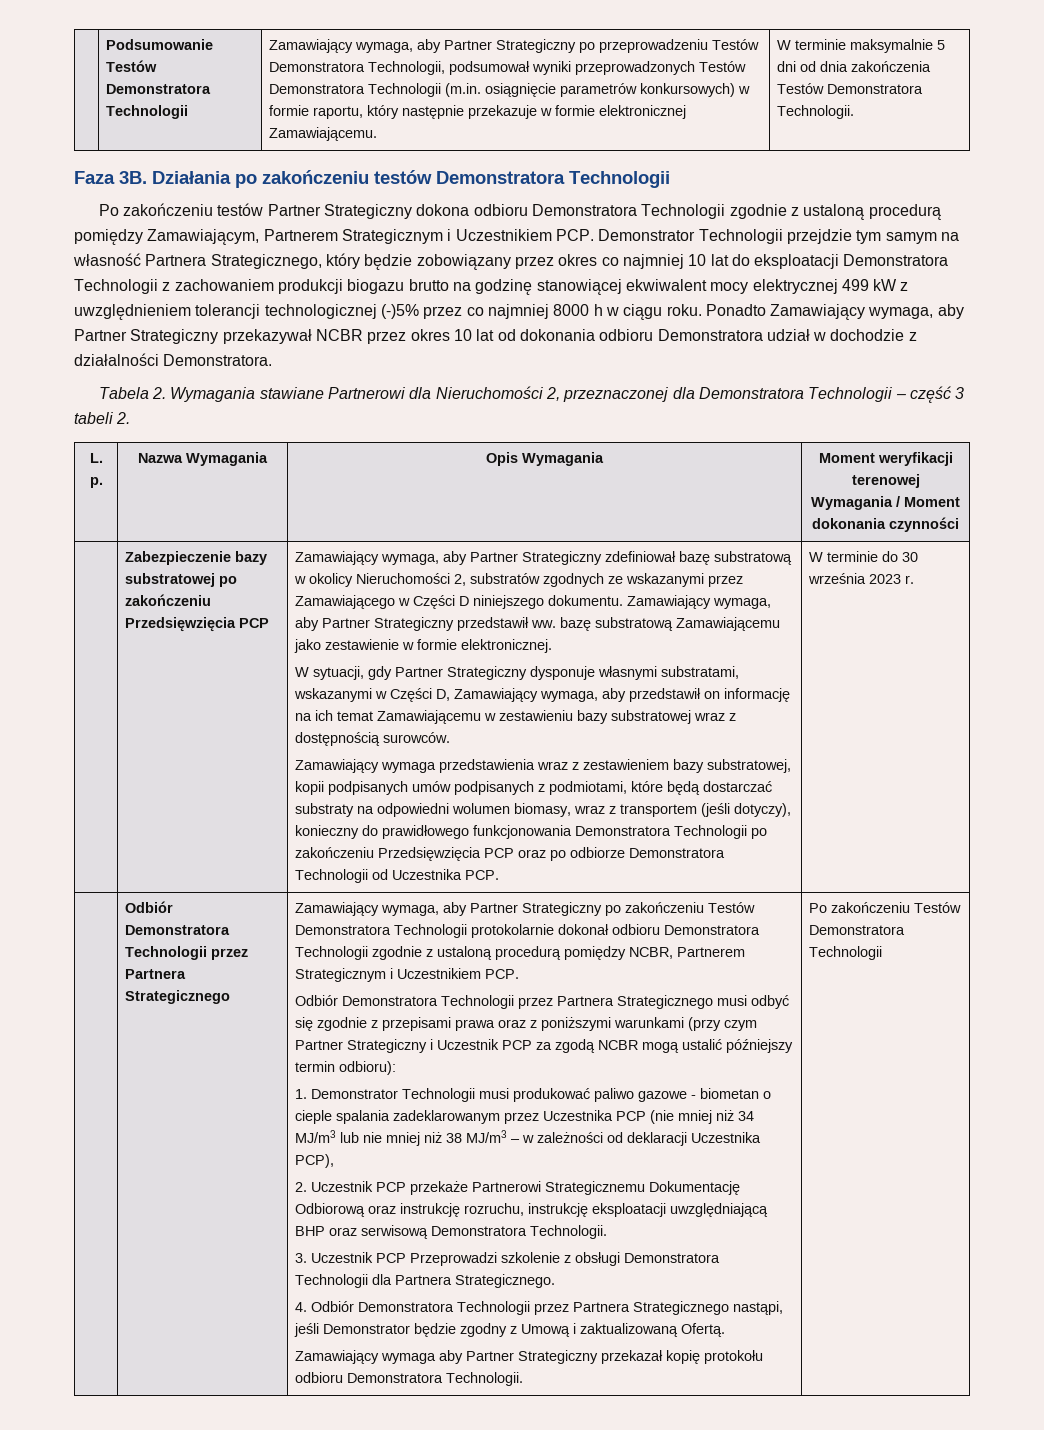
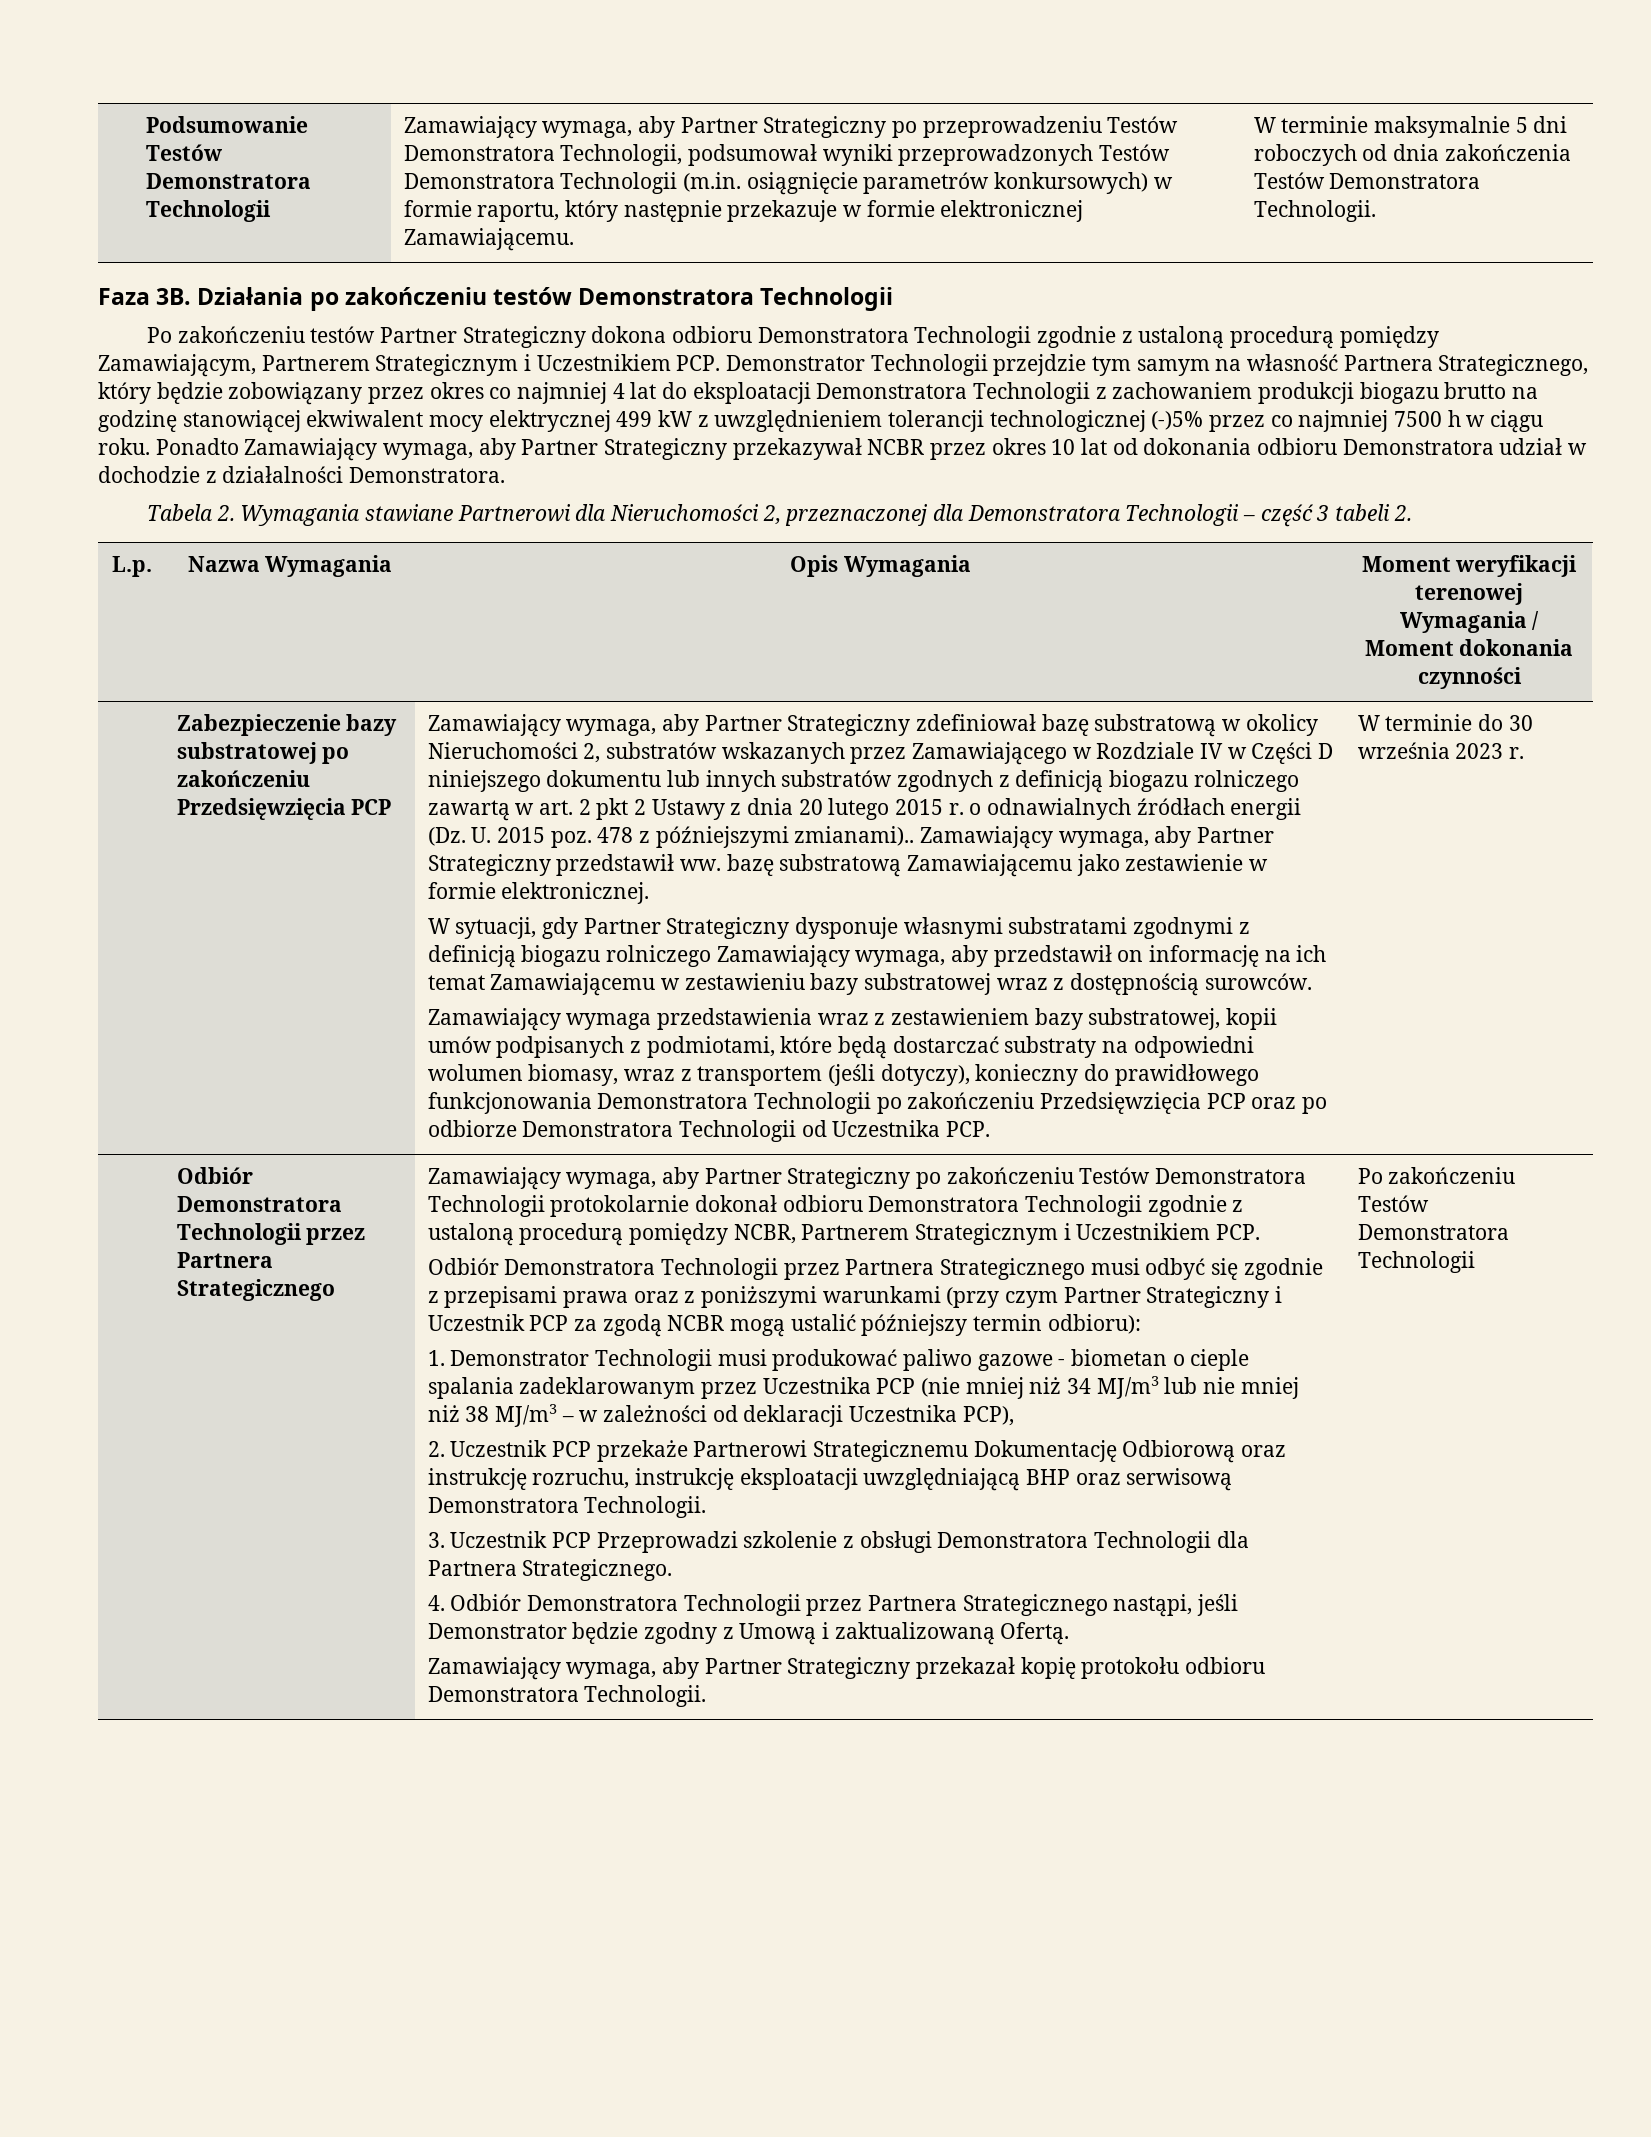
(797, 66) none -> [1253,144,1357,166] roboczych
[688,254,707,266] 10 -> [612,383,625,399] 4
[553,304,590,316] 8000 -> [1394,411,1443,427] 7500
[89,453,103,463] [89,477,103,488] L. p. -> [111,556,152,577] L.p.
[543,573,744,587] [295,595,624,609] zgodnych ze wskazanymi przez Zamawiającego w Części D niniejszego dokumentu. -> [721,742,1334,765] [427,770,1299,793] [427,798,1302,821] [427,826,915,848] wskazanych przez Zamawiającego w Rozdziale IV w Części D niniejszego dokumentu lub innych substratów zgodnych z definicją biogazu rolniczego zawartą w art. 2 pkt 2 Ustawy z dnia 20 lutego 2015 r. o odnawialnych źródłach energii (Dz. U. 2015 poz. 478 z późniejszymi zmianami)..
[661,666,740,679] [294,688,451,702] substratami, wskazanymi w Części D, -> [1008,917,1250,939] [427,945,711,968] substratami zgodnymi z definicją biogazu rolniczego
[328,781,409,795] podpisanych -> (1278, 1019) none
[381,1353,437,1364] wymaga -> [566,1662,657,1679] wymaga,

